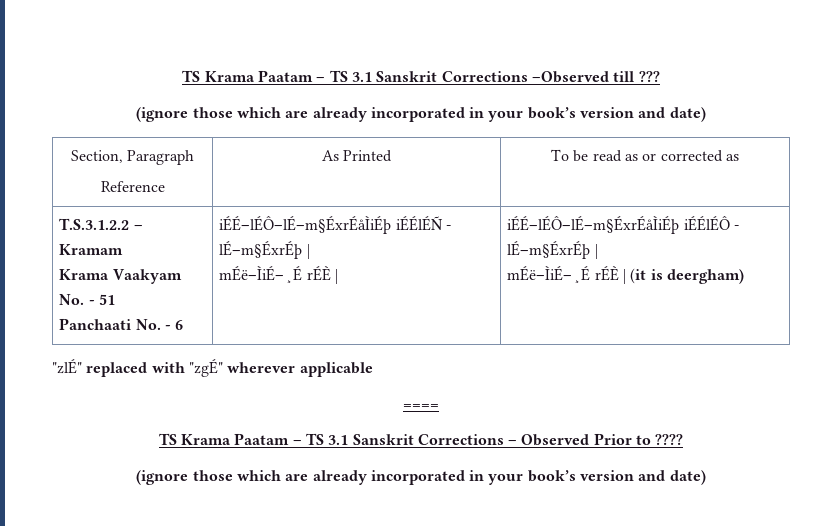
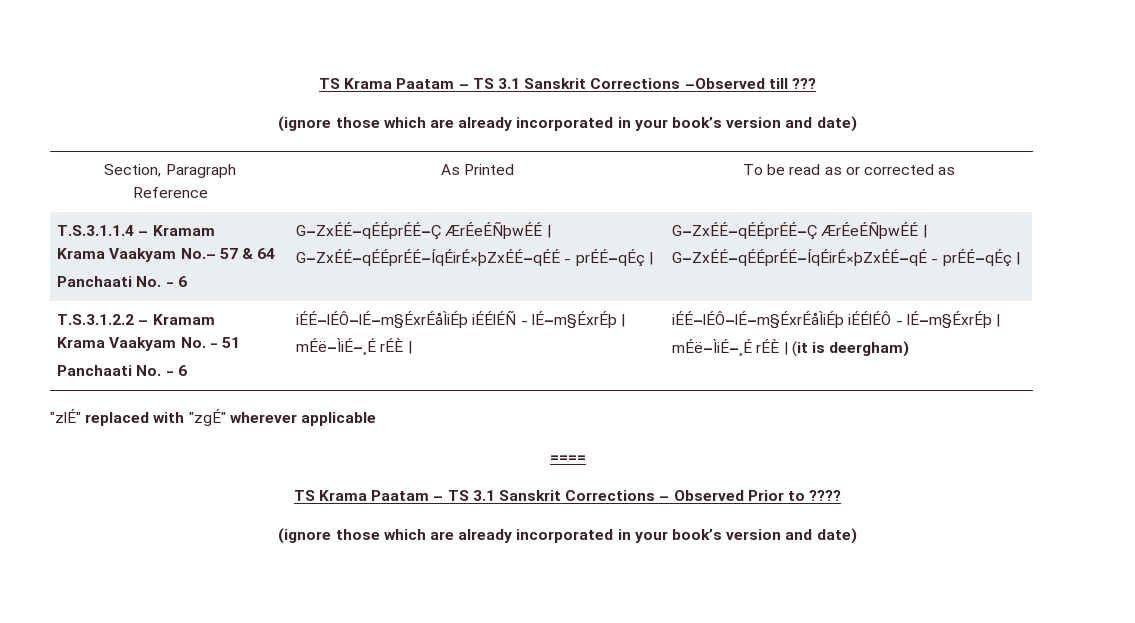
(739, 157) none -> [57,225,215,236] [57,248,276,262] [57,276,187,287] [296,221,551,240] [296,249,653,267] [672,221,927,240] [672,249,1020,267] // T.S.3.1.1.4 – Kramam // Krama Vaakyam No.– 57 & 64 // Panchaati No. - 6 | G–ZxÉÉ–qÉÉprÉÉ–Ç ÆrÉeÉÑþwÉÉ | // G–ZxÉÉ–qÉÉprÉÉ–ÍqÉirÉ×þZxÉÉ–qÉÉ - prÉÉ–qÉç | | G–ZxÉÉ–qÉÉprÉÉ–Ç ÆrÉeÉÑþwÉÉ | // G–ZxÉÉ–qÉÉprÉÉ–ÍqÉirÉ×þZxÉÉ–qÉ - prÉÉ–qÉç |

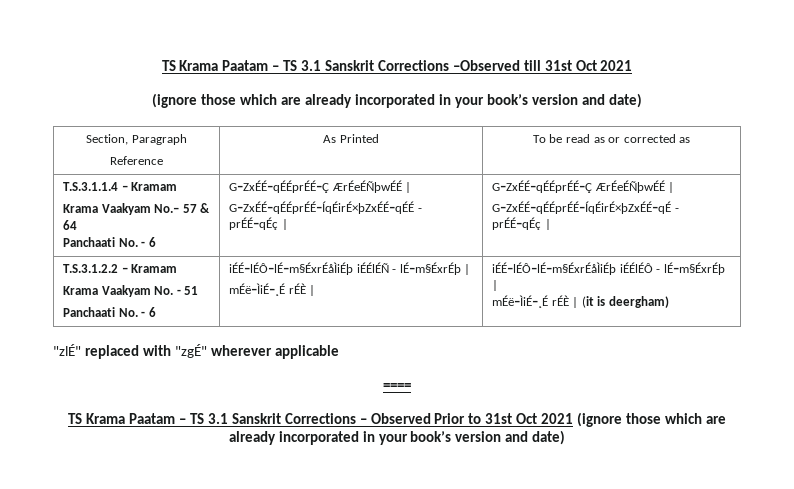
[791,78,816,89] ??? -> [544,60,633,71] 31st Oct 2021
[809,490,842,501] ???? // -> [485,413,574,424] 31st Oct 2021

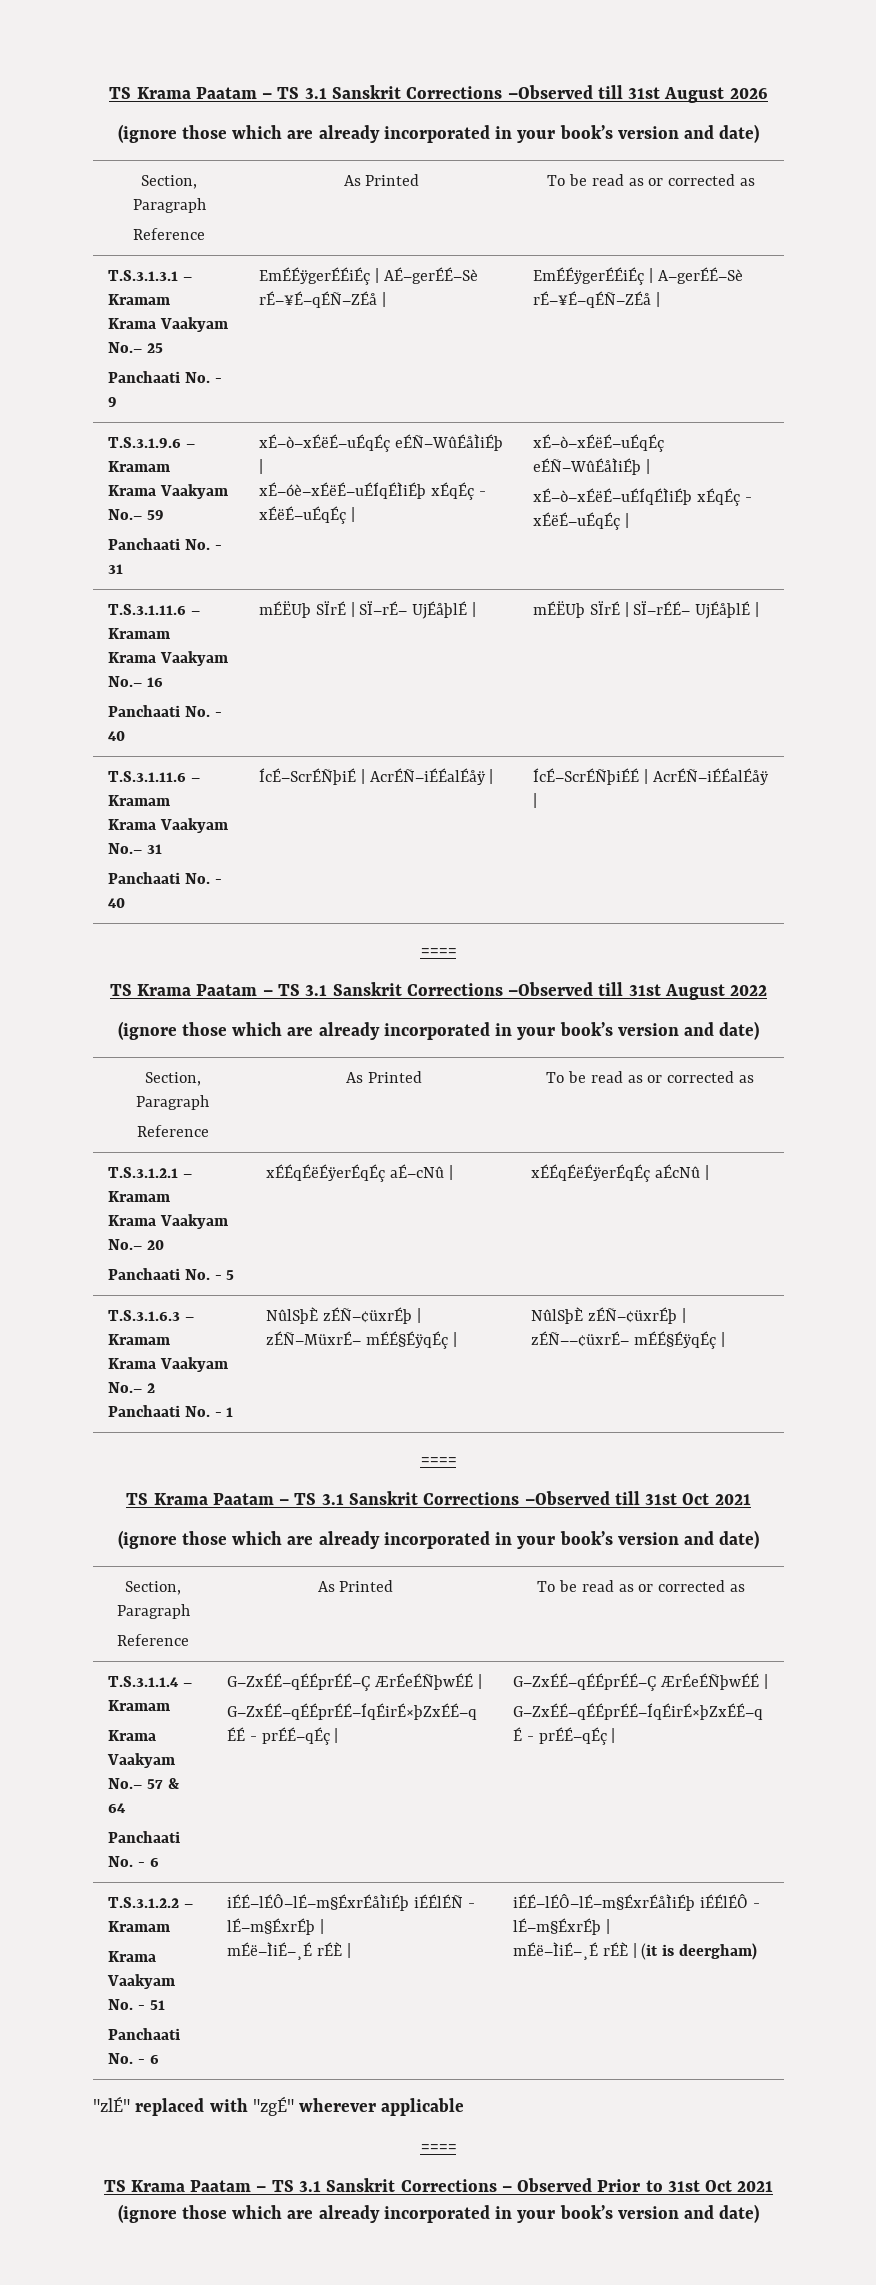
(572, 65) none -> [664,87,768,103] [117,124,760,143] [141,175,197,189] [132,198,206,213] [133,228,205,240] [343,174,420,186] [547,174,755,186] [108,270,192,281] [108,294,171,305] [108,317,228,332] [108,342,163,353] [108,371,222,383] [108,397,118,407] [259,267,478,285] [259,291,386,308] [533,267,743,285] [533,291,660,308] [108,437,195,448] [108,461,171,472] [108,484,228,499] [108,509,164,520] [108,538,222,550] [108,564,124,574] [259,434,503,452] [259,459,264,474] [259,482,486,500] [259,506,355,524] [533,434,665,452] [533,458,650,475] [533,488,752,506] [533,512,629,530] [108,604,200,615] [108,628,171,639] [108,651,228,666] [108,676,163,687] [108,705,222,717] [108,731,126,741] [259,601,476,619] [533,601,759,619] [108,771,200,782] [108,795,171,806] [108,818,228,833] [108,843,162,854] [108,872,222,884] [108,898,126,908] [259,768,494,785] [533,768,769,785] [533,793,538,808] [420,948,457,956] [109,982,768,1000] [117,1021,760,1040] [144,1072,201,1086] [136,1095,209,1110] [136,1125,209,1137] [346,1071,422,1083] [546,1071,754,1083] [108,1167,192,1178] [108,1191,171,1202] [108,1214,228,1229] [108,1239,164,1250] [108,1268,235,1280] [266,1164,453,1182] [531,1164,709,1182] [108,1310,194,1321] [108,1334,171,1345] [108,1357,228,1372] [108,1382,155,1393] [108,1405,234,1417] [266,1307,421,1324] [266,1331,457,1349] [531,1307,686,1324] [531,1331,725,1349] [420,1457,457,1465] [126,1491,678,1505] August 2026 // (ignore those which are already incorporated in your book’s version and date) // Section, Paragraph // Reference | As Printed | To be read as or corrected as // T.S.3.1.3.1 – Kramam // Krama Vaakyam No.– 25 // Panchaati No. - 9 | EmÉÉÿgerÉÉiÉç | AÉ–gerÉÉ–Sè rÉ–¥É–qÉÑ–ZÉå | | EmÉÉÿgerÉÉiÉç | A–gerÉÉ–Sè rÉ–¥É–qÉÑ–ZÉå | // T.S.3.1.9.6 – Kramam // Krama Vaakyam No.– 59 // Panchaati No. - 31 | xÉ–ò–xÉëÉ–uÉqÉç eÉÑ–WûÉåÌiÉþ | // xÉ–óè–xÉëÉ–uÉÍqÉÌiÉþ xÉqÉç - xÉëÉ–uÉqÉç | | xÉ–ò–xÉëÉ–uÉqÉç eÉÑ–WûÉåÌiÉþ | // xÉ–ò–xÉëÉ–uÉÍqÉÌiÉþ xÉqÉç - xÉëÉ–uÉqÉç | // T.S.3.1.11.6 – Kramam // Krama Vaakyam No.– 16 // Panchaati No. - 40 | mÉËUþ SÏrÉ | SÏ–rÉ– UjÉåþlÉ | | mÉËUþ SÏrÉ | SÏ–rÉÉ– UjÉåþlÉ | // T.S.3.1.11.6 – Kramam // Krama Vaakyam No.– 31 // Panchaati No. - 40 | ÍcÉ–ScrÉÑþiÉ | AcrÉÑ–iÉÉalÉåÿ | | ÍcÉ–ScrÉÑþiÉÉ | AcrÉÑ–iÉÉalÉåÿ | // ==== // TS Krama Paatam – TS 3.1 Sanskrit Corrections –Observed till 31st August 2022 // (ignore those which are already incorporated in your book’s version and date) // Section, Paragraph // Reference | As Printed | To be read as or corrected as // T.S.3.1.2.1 – Kramam // Krama Vaakyam No.– 20 // Panchaati No. - 5 | xÉÉqÉëÉÿerÉqÉç aÉ–cNû | | xÉÉqÉëÉÿerÉqÉç aÉcNû | // T.S.3.1.6.3 – Kramam // Krama Vaakyam No.– 2 // Panchaati No. - 1 | NûlSþÈ zÉÑ–¢üxrÉþ | zÉÑ–MüxrÉ– mÉÉ§ÉÿqÉç | | NûlSþÈ zÉÑ–¢üxrÉþ | zÉÑ––¢üxrÉ– mÉÉ§ÉÿqÉç | // ==== // TS Krama Paatam – TS 3.1 Sanskrit Corrections –Observed till 31st

